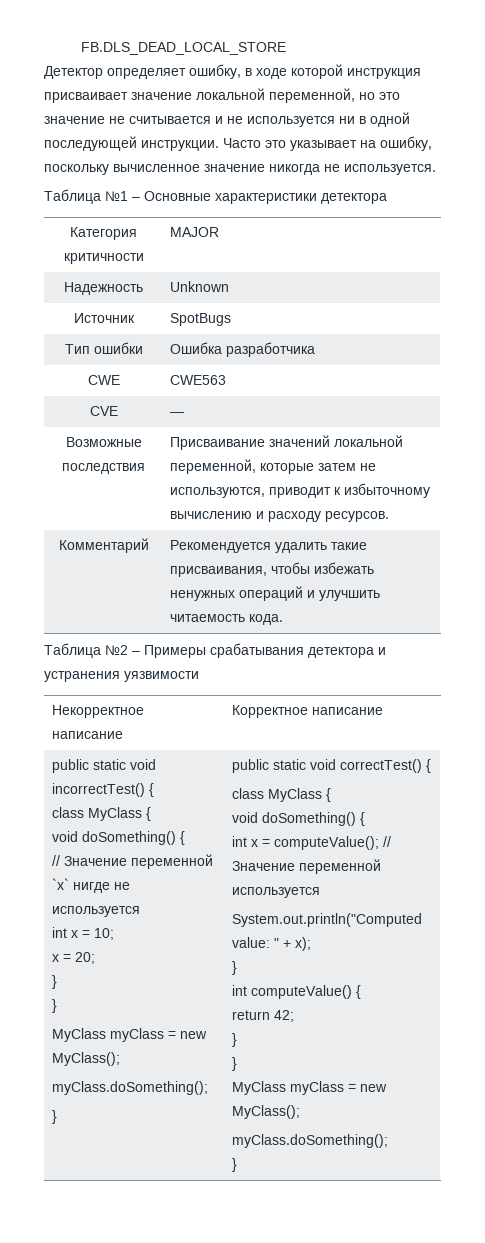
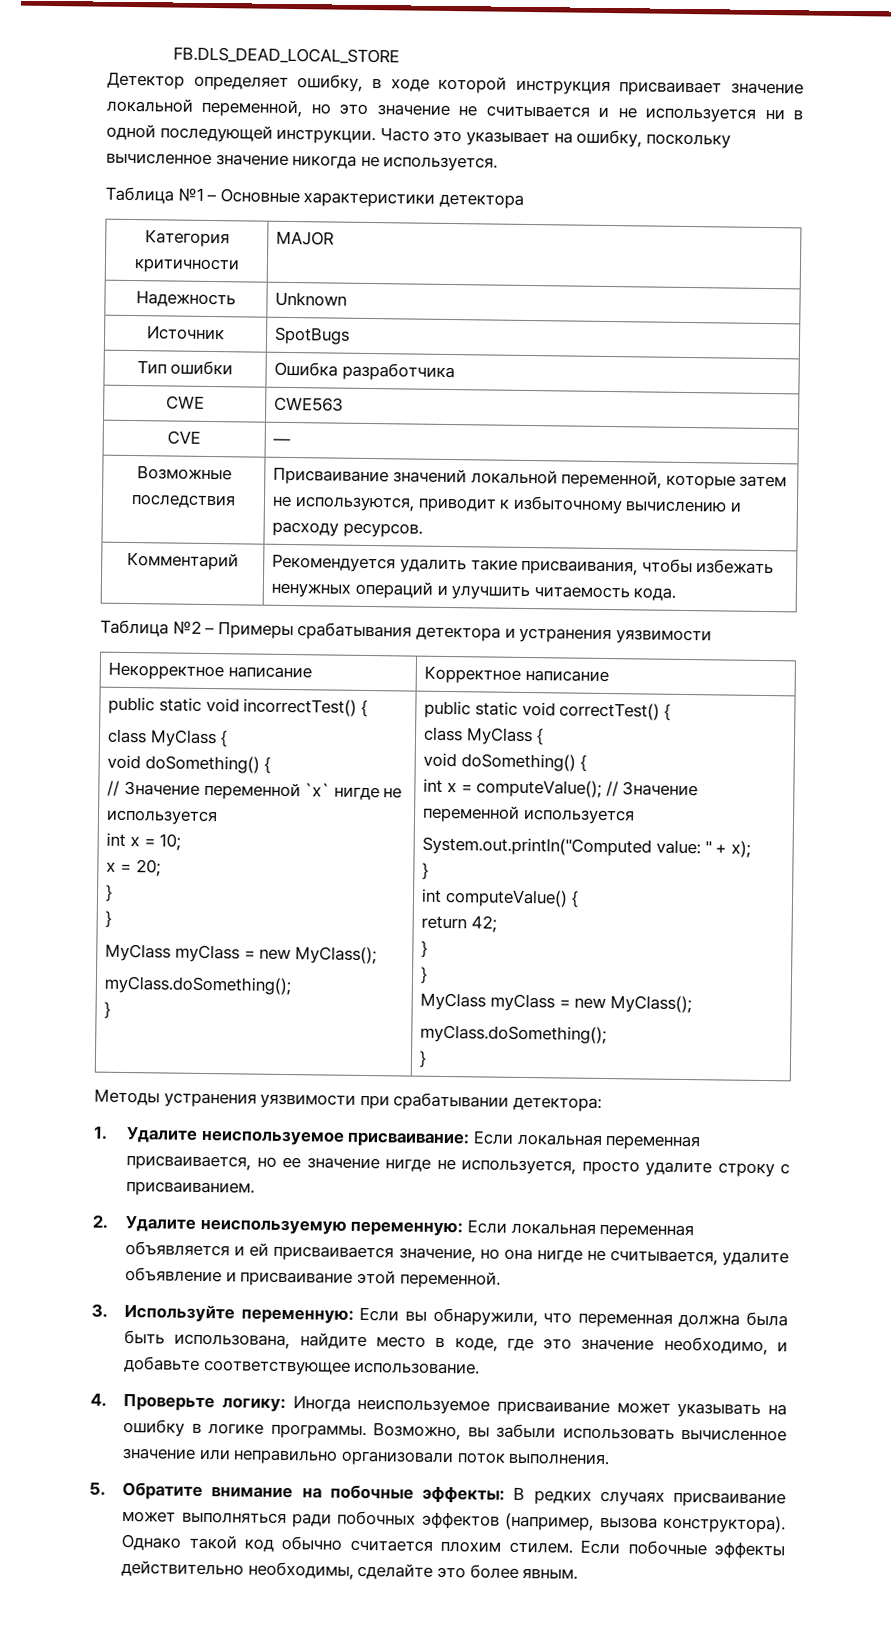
(238, 1165) none -> [94,1088,602,1112] [93,1125,702,1151] [126,1155,790,1178] [126,1181,256,1197] [92,1214,695,1240] [125,1241,789,1267] [125,1267,501,1289] [91,1303,788,1328] [124,1330,788,1356] [124,1355,481,1376] [90,1392,787,1419] [123,1418,787,1442] [122,1447,611,1467] [89,1481,786,1508] [122,1510,786,1534] [121,1533,785,1560] [121,1559,579,1580] // Методы устранения уязвимости при срабатывании детектора: // 1. Удалите неиспользуемое присваивание: Если локальная переменная присваивается, но ее значение нигде не используется, просто удалите строку с присваиванием. // 2. Удалите неиспользуемую переменную: Если локальная переменная объявляется и ей присваивается значение, но она нигде не считывается, удалите объявление и присваивание этой переменной. // 3. Используйте переменную: Если вы обнаружили, что переменная должна была быть использована, найдите место в коде, где это значение необходимо, и добавьте соответствующее использование. // 4. Проверьте логику: Иногда неиспользуемое присваивание может указывать на ошибку в логике программы. Возможно, вы забыли использовать вычисленное значение или неправильно организовали поток выполнения. // 5. Обратите внимание на побочные эффекты: В редких случаях присваивание может выполняться ради побочных эффектов (например, вызова конструктора). Однако такой код обычно считается плохим стилем. Если побочные эффекты действительно необходимы, сделайте это более явным.

